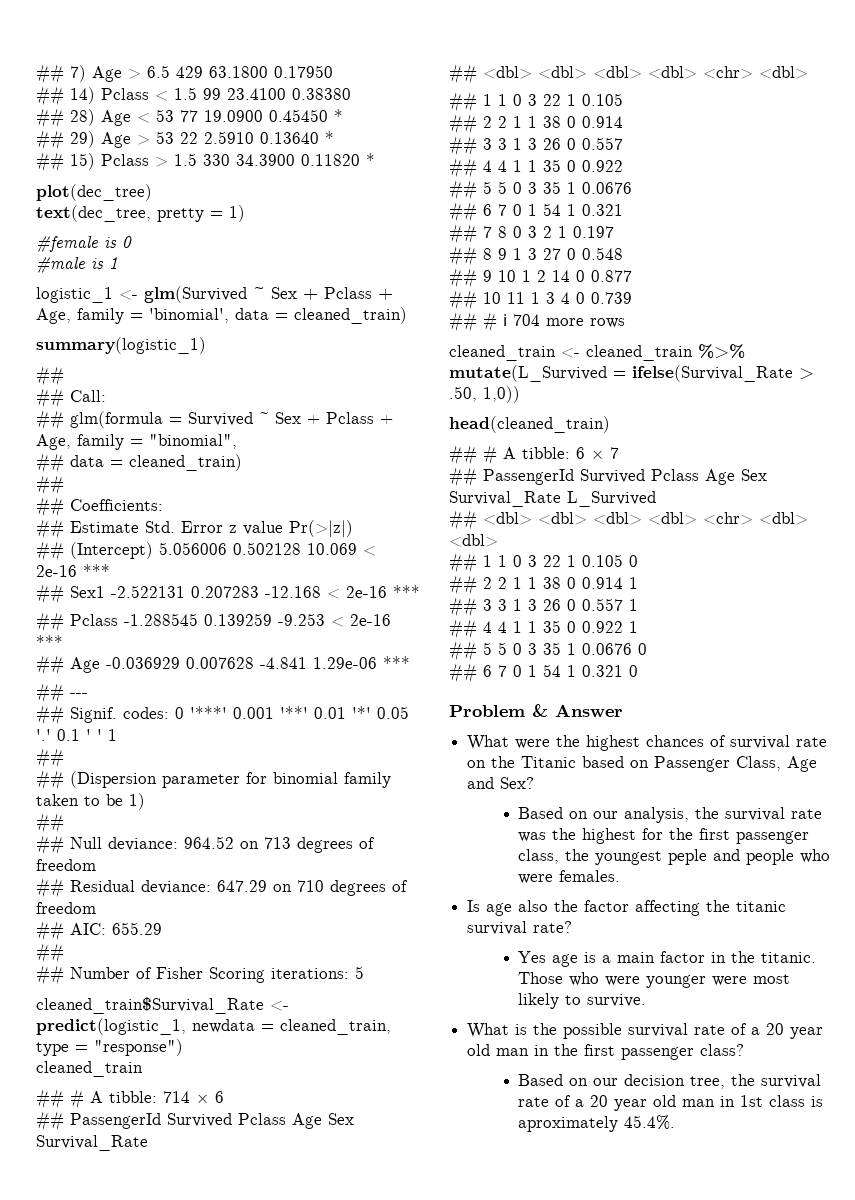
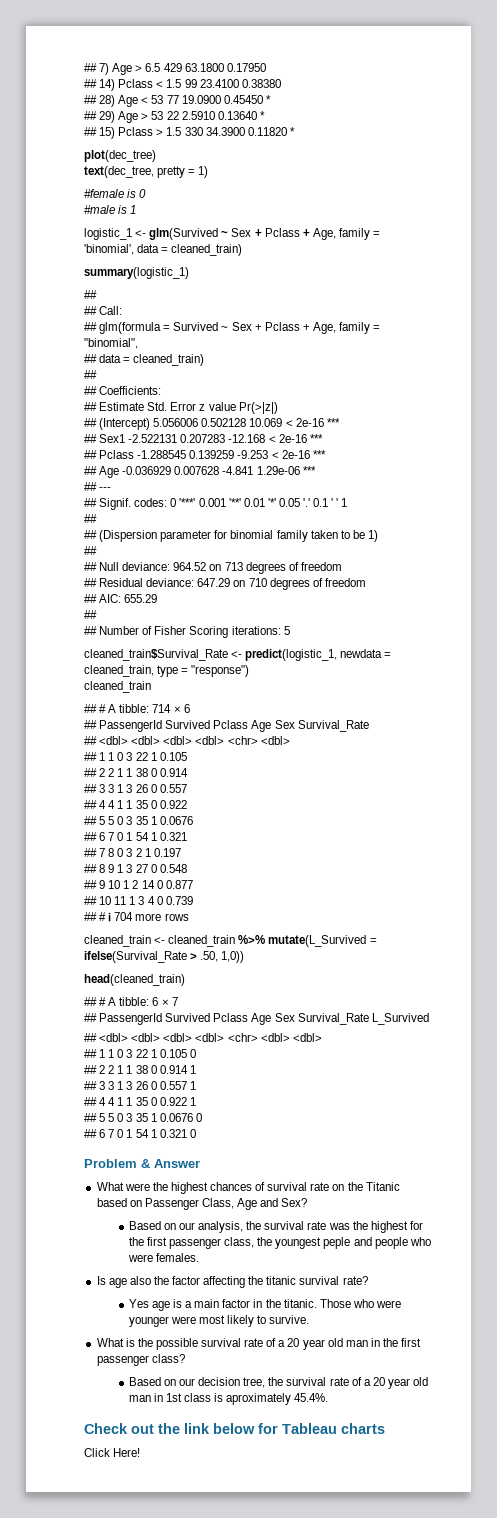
(676, 1122) none -> [84,1423,385,1434] [84,1448,141,1457] // Check out the link below for Tableau charts // Click Here!

